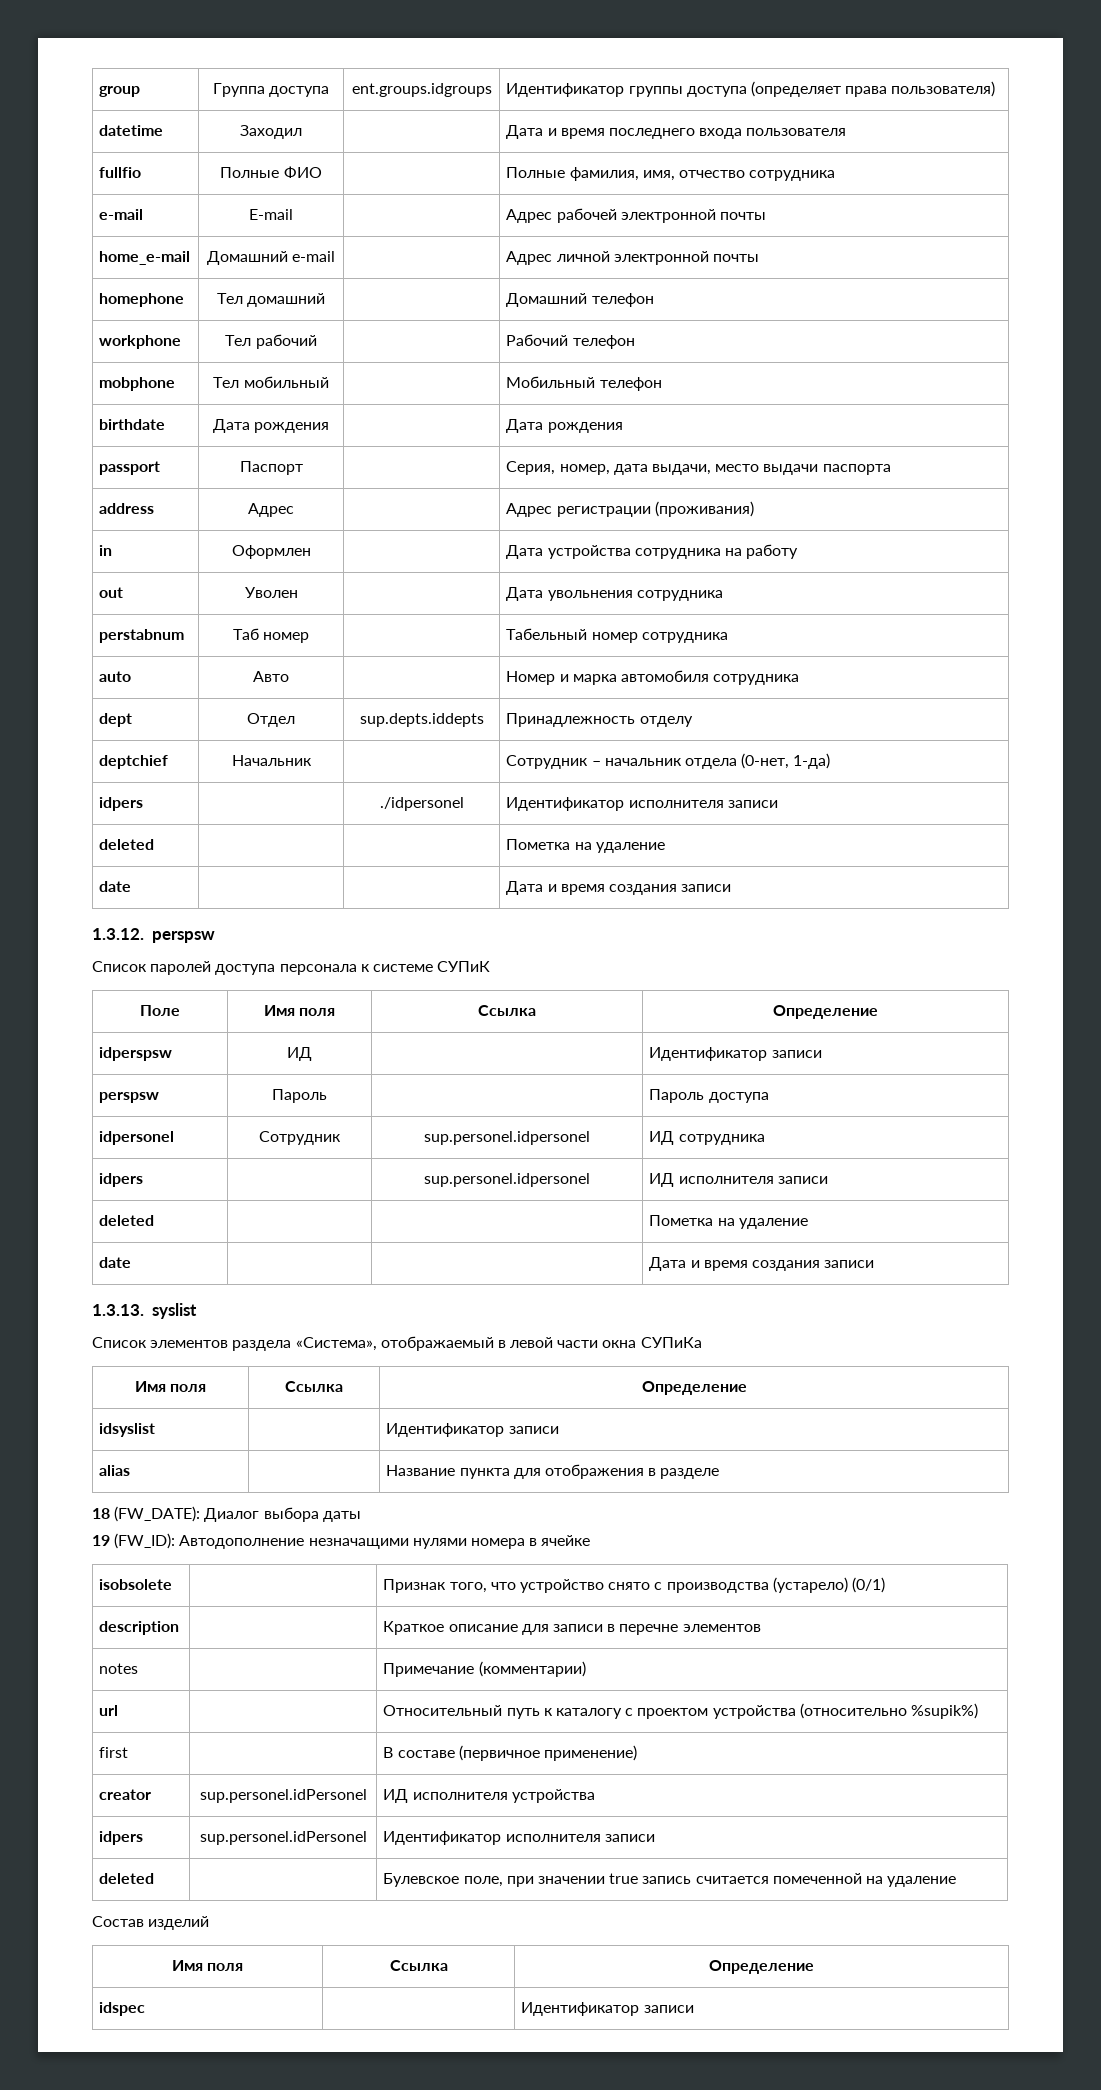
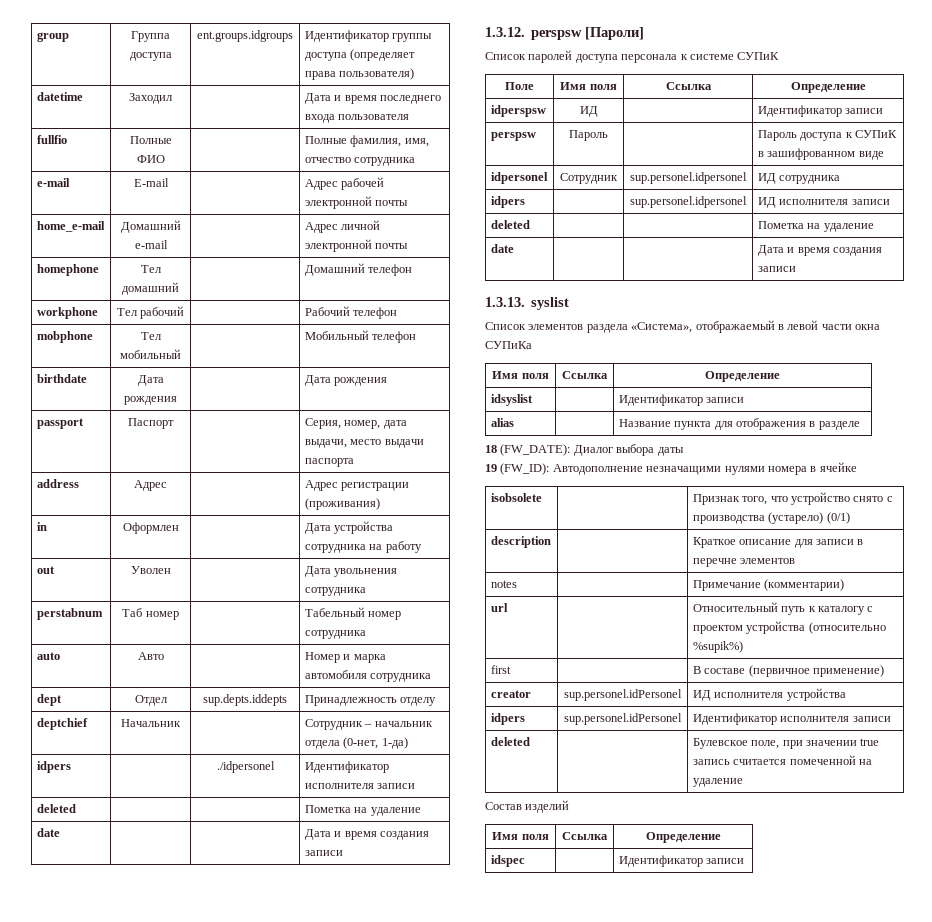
(215, 937) none -> [585,27,645,40] [Пароли]
(769, 1097) none -> [845,130,898,138] [757,148,884,160] к СУПиК в зашифрованном виде

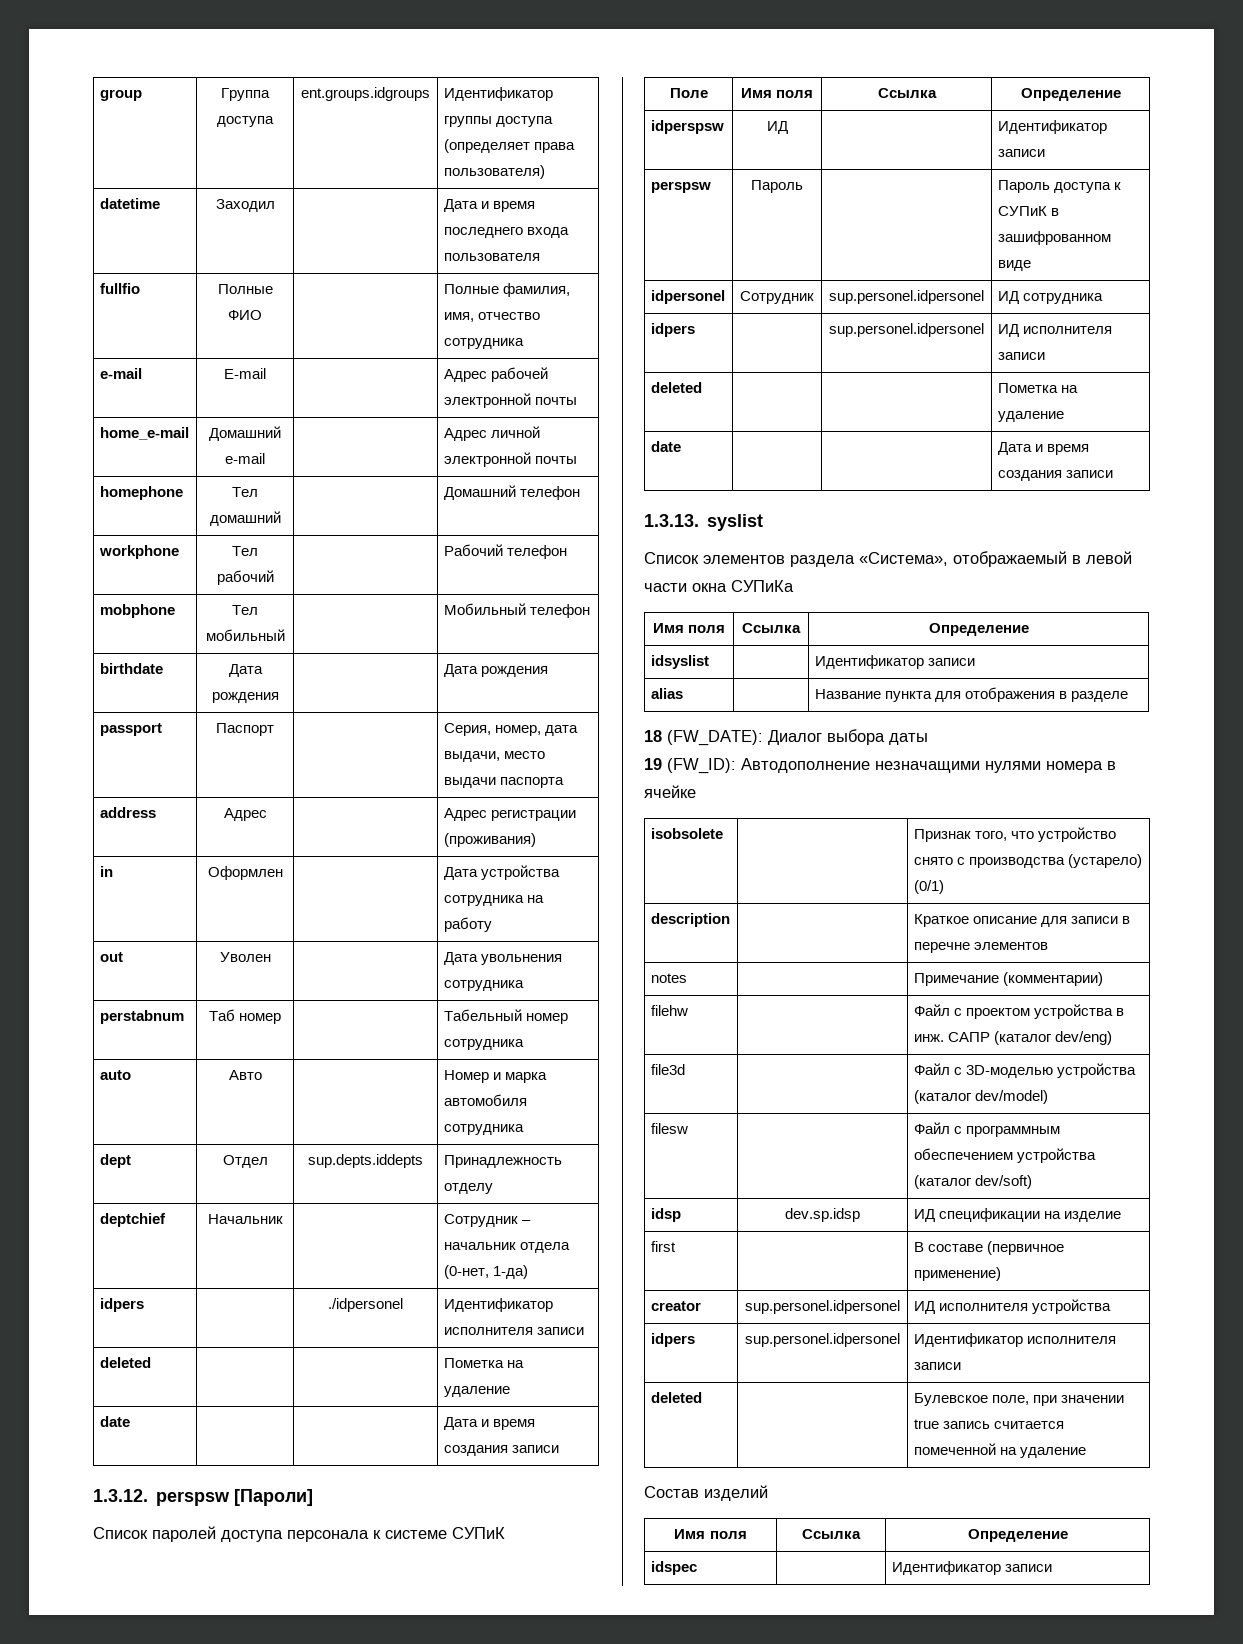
[490,603,508,612] [692,602,874,615] [692,621,886,634] [692,641,743,653] url | | Относительный путь к каталогу с проектом устройства (относительно %supik%) -> [650,1005,688,1016] [913,1004,1125,1019] [913,1031,1113,1045] [650,1064,685,1075] [913,1063,1137,1078] [913,1090,1049,1104] [650,1123,688,1134] [913,1122,1061,1137] [913,1148,1097,1163] [913,1175,1033,1189] [650,1208,681,1222] [785,1208,860,1222] [913,1208,1122,1222] filehw | | Файл с проектом устройства в инж. САПР (каталог dev/eng) // file3d | | Файл с 3D-моделью устройства (каталог dev/model) // filesw | | Файл с программным обеспечением устройства (каталог dev/soft) // idsp | dev.sp.idsp | ИД спецификации на изделие
[564,689,682,701] sup.personel.idPersonel -> [745,1300,900,1314] sup.personel.idpersonel
[564,713,682,725] sup.personel.idPersonel -> [745,1333,900,1347] sup.personel.idpersonel

